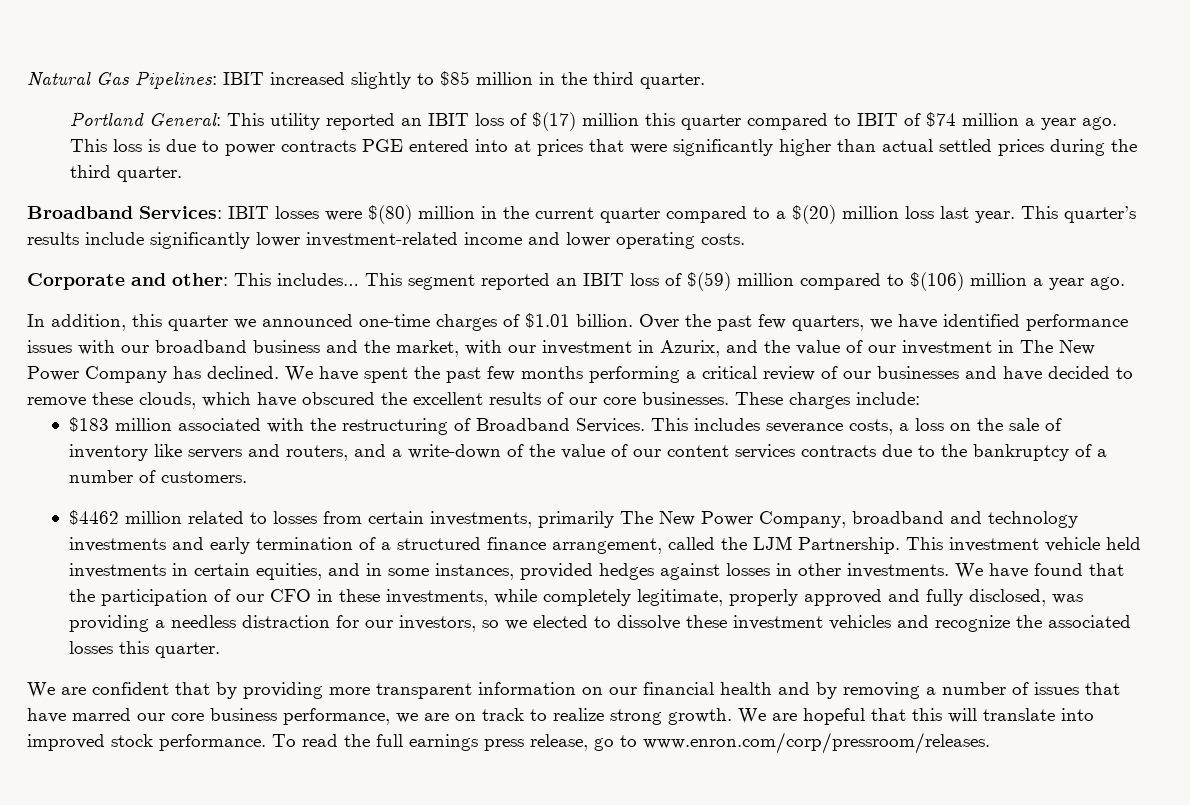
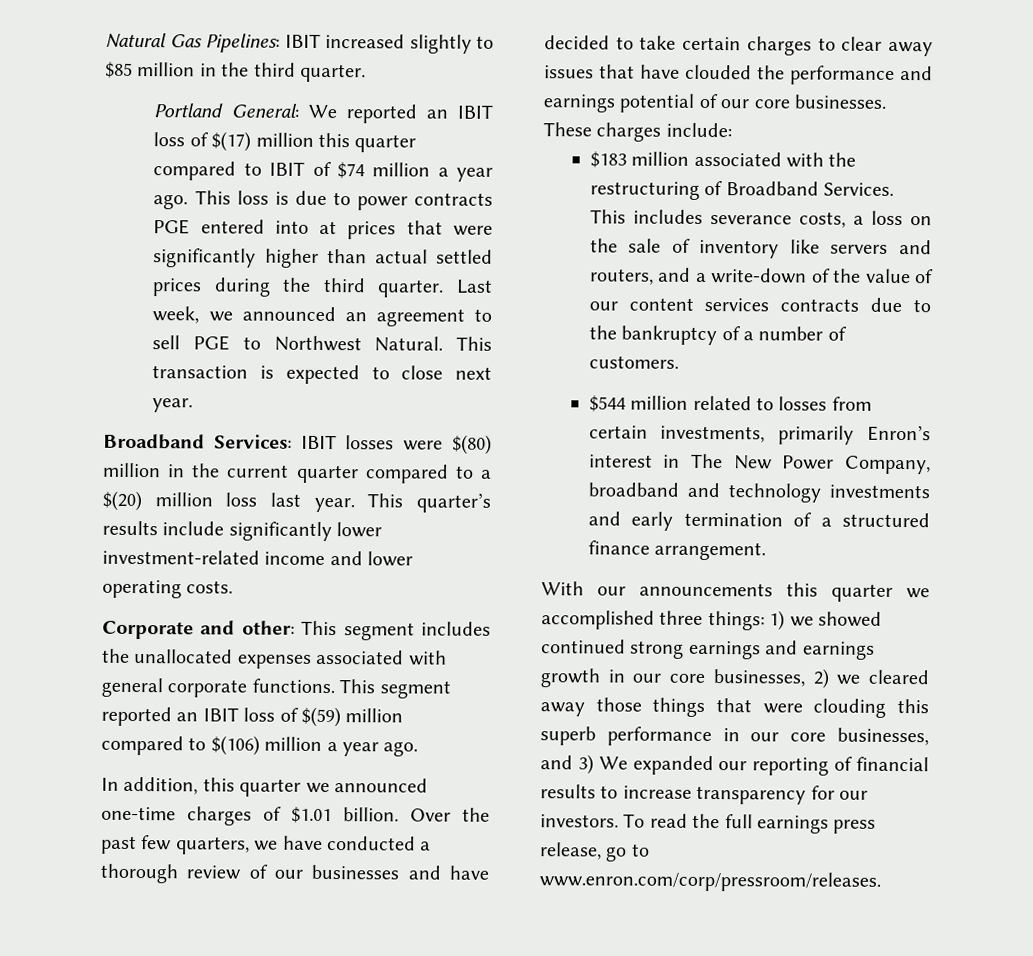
[226,113,320,130] This utility -> [307,104,337,119] We
(182, 174) none -> [456,279,493,294] [152,306,492,327] [152,335,492,352] [152,364,493,385] [152,398,194,413] Last week, we announced an agreement to sell PGE to Northwest Natural. This transaction is expected to close next year.
[277,273,359,286] includes… -> [343,621,491,641] [102,648,447,669] [101,677,335,698] segment includes the unallocated expenses associated with general corporate functions.
[943,314,1128,331] [27,340,1095,357] [27,366,757,383] identified performance issues with our broadband business and the market, with our investment in Azurix, and the value of our investment in The New Power Company has declined. We have spent the past few months performing a critical -> [327,836,432,851] [100,863,178,884] conducted a thorough
[27,392,541,409] remove these clouds, which have obscured the excellent results -> [639,35,933,57] [544,64,933,85] [543,93,696,113] take certain charges to clear away issues that have clouded the performance and earnings potential
[69,510,120,525] $4462 -> [588,395,626,412] $544
(615, 519) none -> [867,424,931,442] [588,454,681,468] Enron’s interest in
[552,536,1142,554] [69,563,1125,580] [69,589,1084,606] [69,615,1132,632] [69,641,221,658] [27,682,1120,699] [27,708,1094,725] [27,734,266,751] arrangement, called the LJM Partnership. This investment vehicle held investments in certain equities, and in some instances, provided hedges against losses in other investments. We have found that the participation of our CFO in these investments, while completely legitimate, properly approved and fully disclosed, was providing a needless distraction for our investors, so we elected to dissolve these investment vehicles and recognize the associated losses this quarter. // We are confident that by providing more transparent information on our financial health and by removing a number of issues that have marred our core business performance, we are on track to realize strong growth. We are hopeful that this will translate into improved stock performance. -> [654,541,767,561] [541,581,930,602] [541,610,882,631] [541,639,875,660] [540,668,929,689] [540,697,929,718] [540,726,929,747] [540,754,929,776] [540,784,868,805] [540,814,619,828] arrangement. // With our announcements this quarter we accomplished three things: 1) we showed continued strong earnings and earnings growth in our core businesses, 2) we cleared away those things that were clouding this superb performance in our core businesses, and 3) We expanded our reporting of financial results to increase transparency for our investors.

